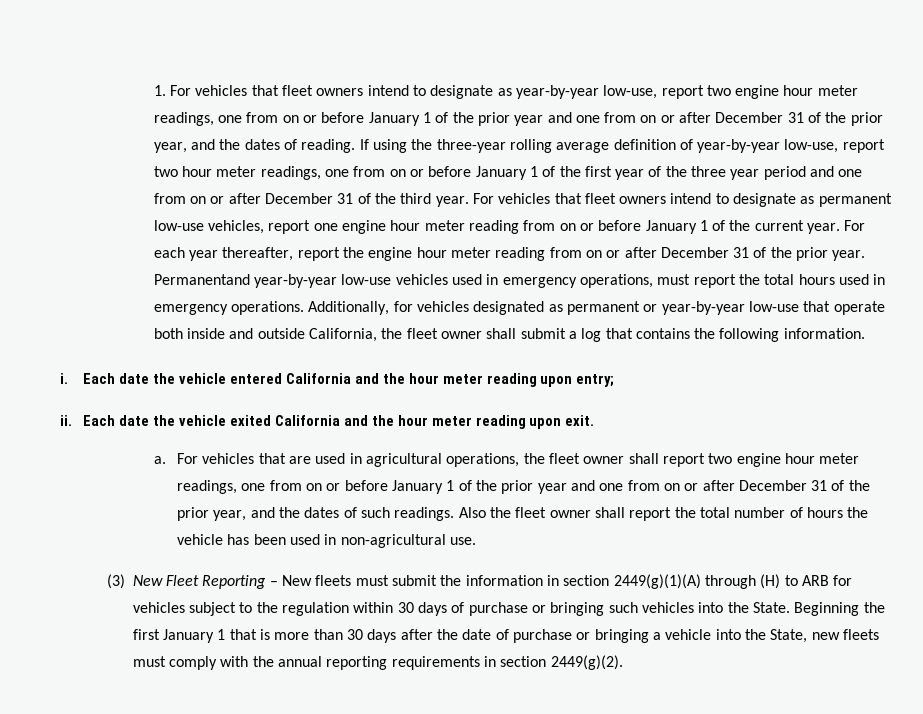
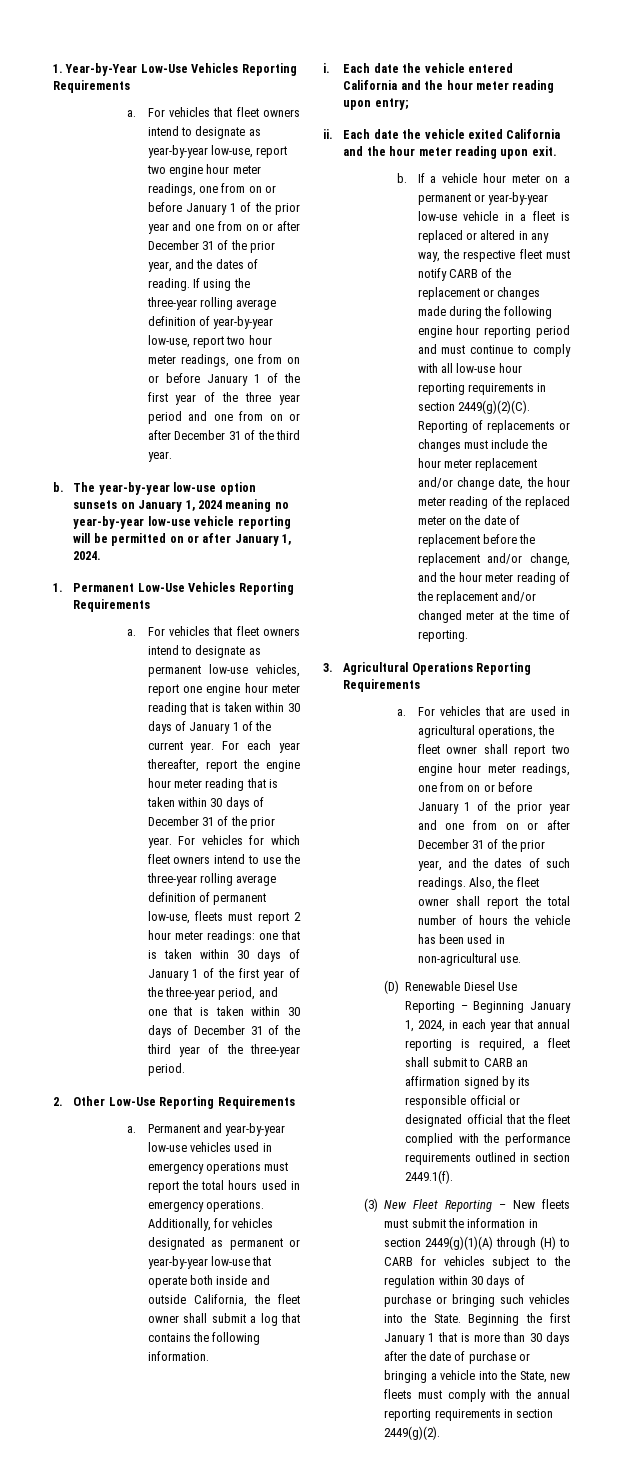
[153,85,166,96] 1. -> [53,63,297,76] [53,80,130,93] [127,110,137,117] 1. Year-by-Year Low-Use Vehicles Reporting Requirements // a.
(469, 201) none -> [53,482,256,495] [73,499,289,512] [73,516,291,529] [73,533,292,546] [73,551,102,560] [53,582,294,595] [73,599,151,612] [127,629,137,636] // b. The year-by-year low-use option sunsets on January 1, 2024 meaning no year-by-year low-use vehicle reporting will be permitted on or after January 1, 2024. // 1. Permanent Low-Use Vehicles Reporting Requirements // a.
[523,220,642,231] from on or before -> [189,702,300,712] [147,721,186,734] that is taken within 30 days of
[549,247,657,258] from on or after -> [246,778,279,788] [146,797,265,810] that is taken within 30 days of
[153,274,250,285] Permanentand -> [178,835,300,845] [147,854,300,864] [146,873,277,886] [147,892,267,905] [147,911,301,924] [147,930,300,943] [147,949,301,962] [147,968,300,981] [146,987,278,1000] [147,1006,300,1016] [147,1025,300,1038] [146,1044,300,1057] [147,1063,185,1076] [53,1096,295,1109] [127,1123,222,1133] For vehicles for which fleet owners intend to use the three-year rolling average definition of permanent low-use, fleets must report 2 hour meter readings: one that is taken within 30 days of January 1 of the first year of the three-year period, and one that is taken within 30 days of December 31 of the third year of the three-year period. // 2. Other Low-Use Reporting Requirements // a. Permanent and
[579,274,653,288] operations, -> [205,1162,261,1174] operations
(595, 420) none -> [397,173,570,183] [417,192,549,205] [417,211,570,221] [417,230,550,243] [417,249,570,262] [417,268,511,281] [417,287,541,300] [417,306,552,319] [417,325,570,338] [417,344,571,357] [417,363,522,373] [417,383,547,395] [417,400,530,414] [417,420,570,433] [417,439,547,452] [417,458,538,471] [417,477,570,490] [417,496,570,509] [417,515,521,525] [417,534,536,547] [417,553,570,566] [417,572,570,585] [416,591,537,604] [417,610,570,623] [417,630,468,642] [323,662,532,675] [343,679,421,692] // b. If a vehicle hour meter on a permanent or year-by-year low-use vehicle in a fleet is replaced or altered in any way, the respective fleet must notify CARB of the replacement or changes made during the following engine hour reporting period and must continue to comply with all low-use hour reporting requirements in section 2449(g)(2)(C). Reporting of replacements or changes must include the hour meter replacement and/or change date, the hour meter reading of the replaced meter on the date of replacement before the replacement and/or change, and the hour meter reading of the replacement and/or changed meter at the time of reporting. // 3. Agricultural Operations Reporting Requirements
[458,507,486,518] Also -> [468,877,495,890] Also,
(477, 541) none -> [384,980,518,994] [405,1001,571,1013] [405,1019,570,1032] [405,1038,570,1051] [405,1057,528,1067] [405,1076,530,1089] [405,1095,521,1108] [405,1114,570,1127] [405,1133,570,1146] [405,1152,570,1165] [405,1170,454,1184] // (D) Renewable Diesel Use Reporting – Beginning January 1, 2024, in each year that annual reporting is required, a fleet shall submit to CARB an affirmation signed by its responsible official or designated official that the fleet complied with the performance requirements outlined in section 2449.1(f).
[801,575,829,586] ARB -> [384,1257,414,1266] CARB

